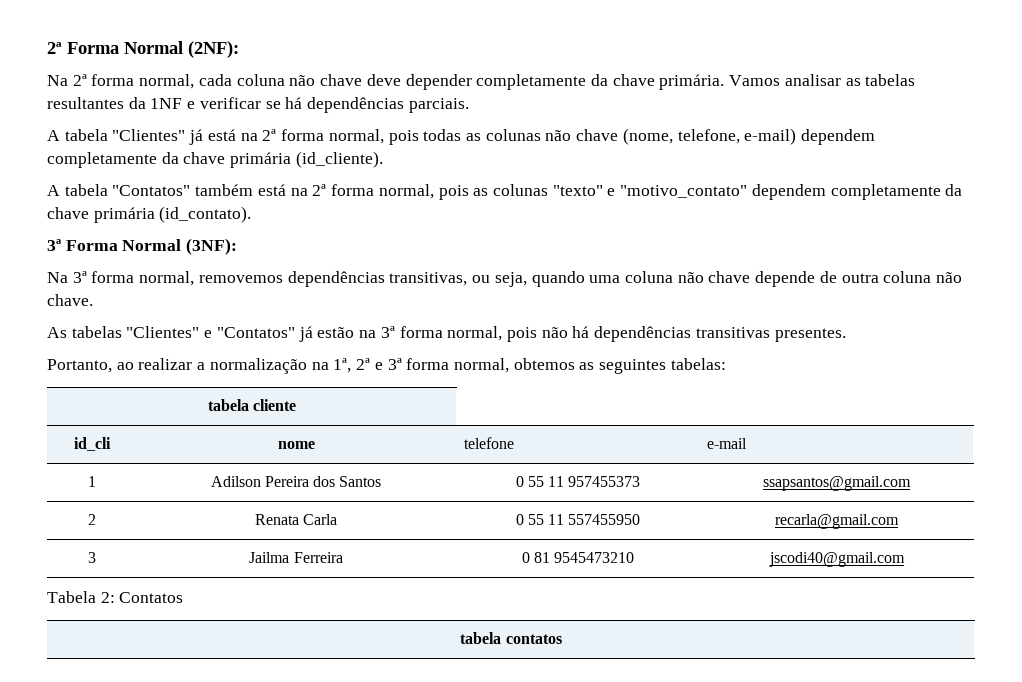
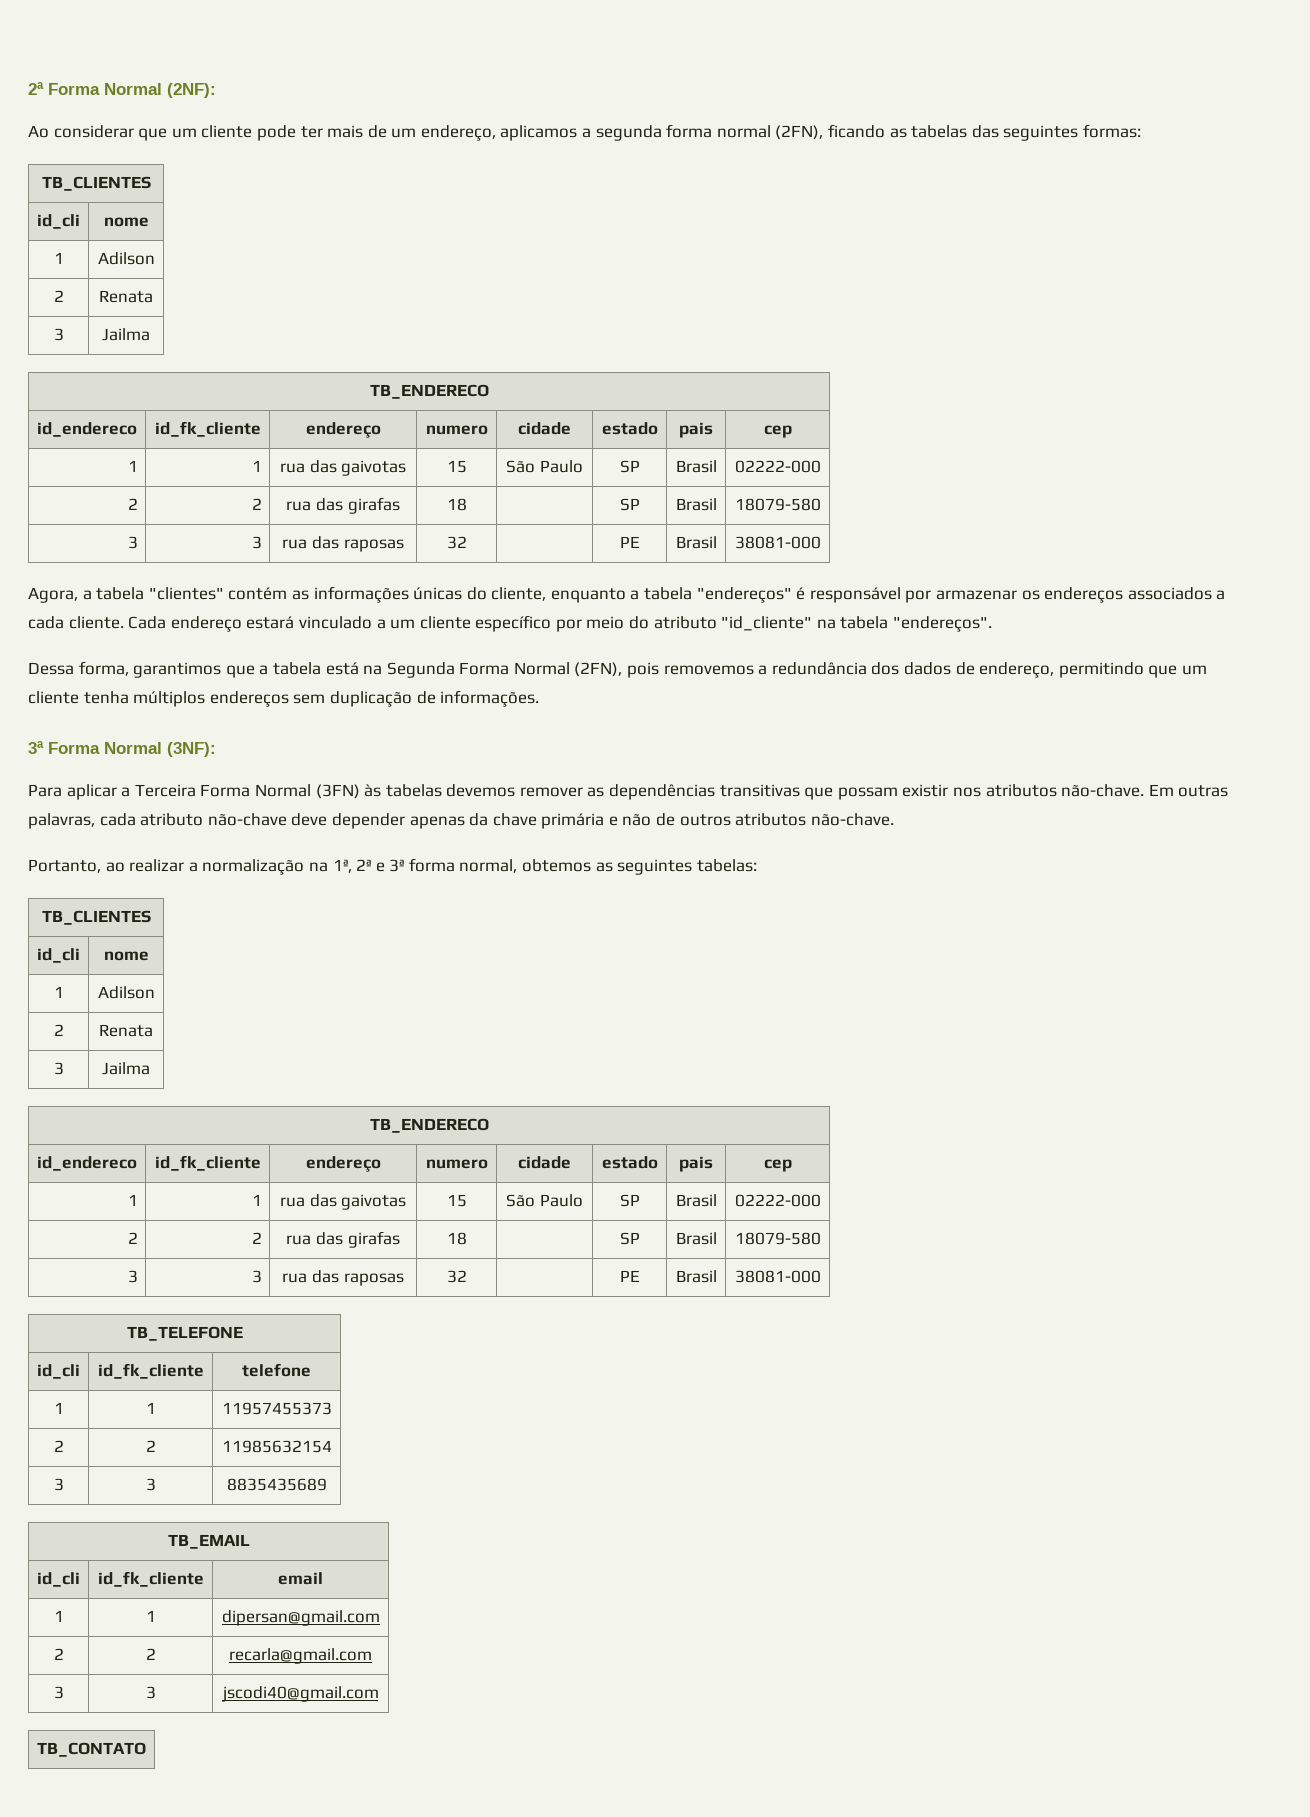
[47,74,916,90] [47,97,469,113] [47,128,876,145] [47,151,383,168] [47,184,963,200] [47,206,252,223] [47,238,238,255] [47,271,963,287] [47,294,93,306] [47,326,846,342] Na 2ª forma normal, cada coluna não chave deve depender completamente da chave primária. Vamos analisar as tabelas resultantes da 1NF e verificar se há dependências parciais. // A tabela "Clientes" já está na 2ª forma normal, pois todas as colunas não chave (nome, telefone, e-mail) dependem completamente da chave primária (id_cliente). // A tabela "Contatos" também está na 2ª forma normal, pois as colunas "texto" e "motivo_contato" dependem completamente da chave primária (id_contato). // 3ª Forma Normal (3NF): // Na 3ª forma normal, removemos dependências transitivas, ou seja, quando uma coluna não chave depende de outra coluna não chave. // As tabelas "Clientes" e "Contatos" já estão na 3ª forma normal, pois não há dependências transitivas presentes. -> [28,124,1141,141] [41,176,151,191] [37,214,80,229] [103,217,149,227] [53,252,64,264] [97,252,155,265] [53,290,64,302] [99,290,153,303] [53,328,64,341] [102,328,150,341] [369,384,489,399] [37,422,137,437] [154,421,261,437] [305,422,381,438] [425,425,488,435] [518,422,571,435] [601,422,658,435] [679,422,713,438] [763,425,792,438] [127,460,138,472] [251,460,262,472] [279,460,407,476] [446,460,467,473] [506,460,583,473] [619,460,640,473] [675,460,717,473] [734,460,821,473] [127,498,138,510] [251,498,262,510] [286,497,400,514] [446,498,467,511] [619,498,640,511] [675,498,717,511] [734,498,821,511] [127,536,138,549] [251,536,262,549] [282,536,404,552] [446,536,467,549] [619,536,640,548] [675,536,717,549] [734,536,821,549] [28,586,1226,603] [28,615,993,632] [28,661,1207,678] [28,690,540,707] [28,741,216,757] [28,784,1229,800] [28,813,894,829] Ao considerar que um cliente pode ter mais de um endereço, aplicamos a segunda forma normal (2FN), ficando as tabelas das seguintes formas: // TB_CLIENTES // id_cli | nome // 1 | Adilson // 2 | Renata // 3 | Jailma // TB_ENDERECO // id_endereco | id_fk_cliente | endereço | numero | cidade | estado | pais | cep // 1 | 1 | rua das gaivotas | 15 | São Paulo | SP | Brasil | 02222-000 // 2 | 2 | rua das girafas | 18 | | SP | Brasil | 18079-580 // 3 | 3 | rua das raposas | 32 | | PE | Brasil | 38081-000 // Agora, a tabela "clientes" contém as informações únicas do cliente, enquanto a tabela "endereços" é responsável por armazenar os endereços associados a cada cliente. Cada endereço estará vinculado a um cliente específico por meio do atributo "id_cliente" na tabela "endereços". // Dessa forma, garantimos que a tabela está na Segunda Forma Normal (2FN), pois removemos a redundância dos dados de endereço, permitindo que um cliente tenha múltiplos endereços sem duplicação de informações. // 3ª Forma Normal (3NF): // Para aplicar a Terceira Forma Normal (3FN) às tabelas devemos remover as dependências transitivas que possam existir nos atributos não-chave. Em outras palavras, cada atributo não-chave deve depender apenas da chave primária e não de outros atributos não-chave.
[207,399,297,411] [73,437,111,451] [277,441,315,449] [464,437,515,449] [707,438,748,449] [87,476,96,487] [210,476,382,487] [515,476,641,487] [763,476,911,491] [87,514,96,525] [254,514,338,525] [515,514,641,525] [775,514,899,529] [87,552,96,563] [249,552,343,563] [521,552,635,563] [768,552,905,567] [47,591,184,603] [460,632,562,644] tabela cliente // id_cli | nome | telefone | e-mail // 1 | Adilson Pereira dos Santos | 0 55 11 957455373 | ssapsantos@gmail.com // 2 | Renata Carla | 0 55 11 557455950 | recarla@gmail.com // 3 | Jailma Ferreira | 0 81 9545473210 | jscodi40@gmail.com // Tabela 2: Contatos // tabela contatos -> [41,910,151,925] [37,948,80,963] [103,951,149,961] [53,986,64,998] [97,986,155,999] [53,1024,64,1036] [99,1024,153,1037] [53,1062,64,1075] [102,1062,150,1075] [369,1118,489,1133] [37,1156,137,1171] [154,1155,261,1171] [305,1156,381,1172] [425,1159,488,1169] [518,1156,571,1169] [601,1156,658,1169] [679,1156,713,1172] [763,1159,792,1172] [127,1194,138,1206] [251,1194,262,1206] [279,1194,407,1210] [446,1194,467,1207] [506,1194,583,1207] [619,1194,640,1207] [675,1194,717,1207] [734,1194,821,1207] [127,1232,138,1244] [251,1232,262,1244] [286,1231,400,1248] [446,1232,467,1245] [619,1232,640,1245] [675,1232,717,1245] [734,1232,821,1245] [127,1270,138,1283] [251,1270,262,1283] [282,1270,404,1286] [446,1270,467,1283] [619,1270,640,1282] [675,1270,717,1283] [734,1270,821,1283] [126,1326,243,1341] [37,1364,80,1379] [97,1363,204,1379] [242,1363,311,1377] [53,1402,64,1414] [145,1402,156,1414] [221,1402,332,1415] [53,1440,64,1452] [145,1440,156,1452] [221,1440,332,1453] [53,1478,64,1491] [145,1478,156,1491] [226,1478,327,1491] [167,1534,250,1549] [37,1572,80,1587] [97,1571,204,1587] [278,1572,323,1585] [53,1610,64,1622] [145,1610,156,1622] [221,1610,380,1626] [53,1648,64,1660] [145,1648,156,1660] [229,1648,372,1664] [53,1686,64,1699] [145,1686,156,1699] [221,1686,379,1702] [37,1742,146,1757] TB_CLIENTES // id_cli | nome // 1 | Adilson // 2 | Renata // 3 | Jailma // TB_ENDERECO // id_endereco | id_fk_cliente | endereço | numero | cidade | estado | pais | cep // 1 | 1 | rua das gaivotas | 15 | São Paulo | SP | Brasil | 02222-000 // 2 | 2 | rua das girafas | 18 | | SP | Brasil | 18079-580 // 3 | 3 | rua das raposas | 32 | | PE | Brasil | 38081-000 // TB_TELEFONE // id_cli | id_fk_cliente | telefone // 1 | 1 | 11957455373 // 2 | 2 | 11985632154 // 3 | 3 | 8835435689 // TB_EMAIL // id_cli | id_fk_cliente | email // 1 | 1 | dipersan@gmail.com // 2 | 2 | recarla@gmail.com // 3 | 3 | jscodi40@gmail.com // TB_CONTATO

